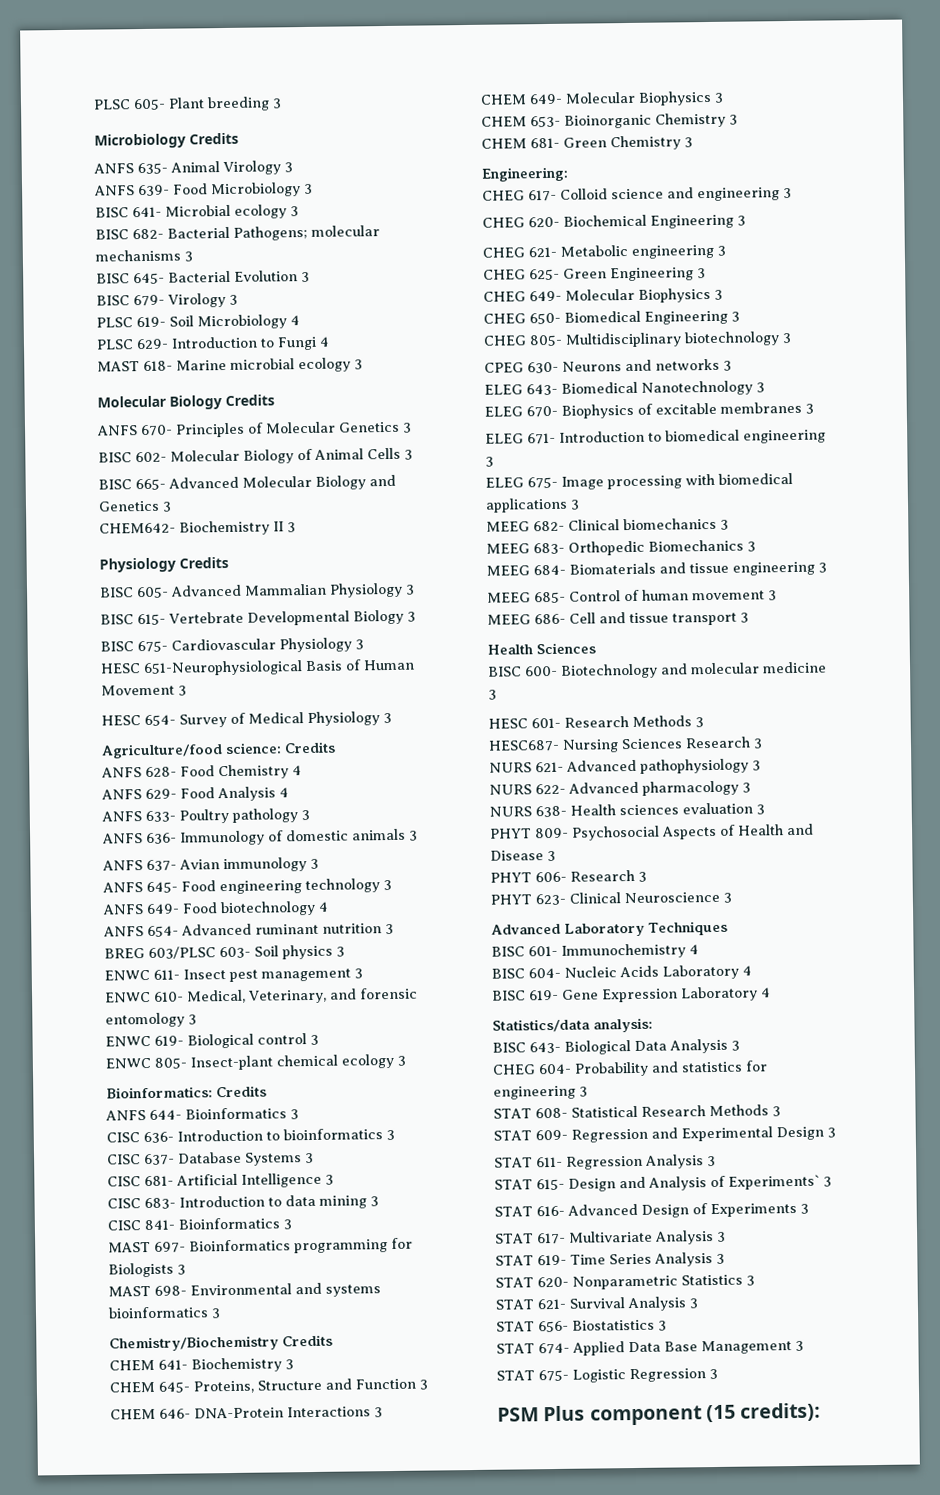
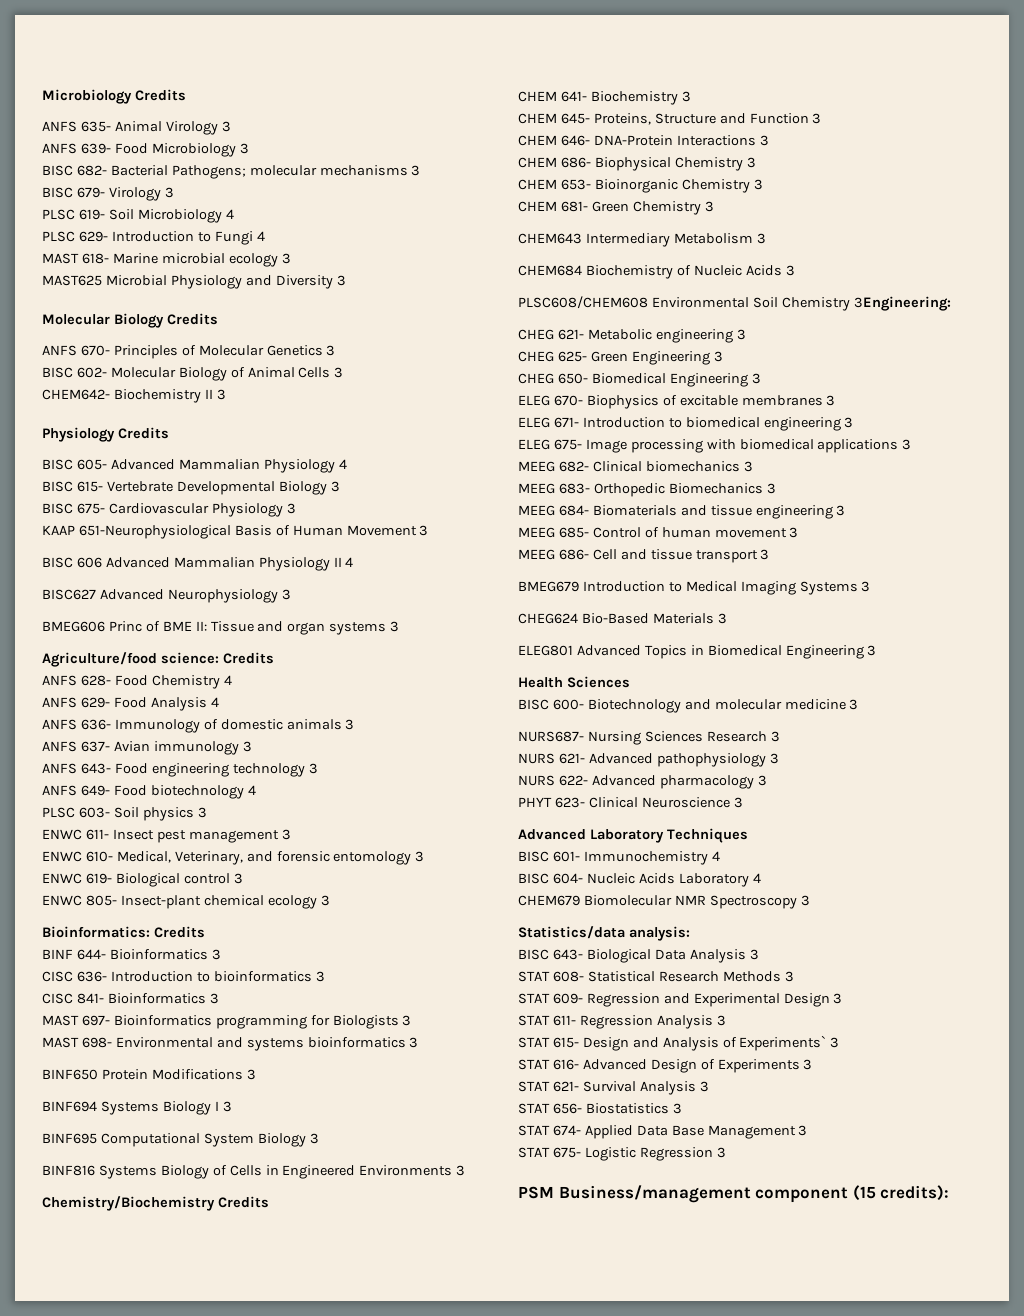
[93,96,282,112] PLSC 605- Plant breeding 3 // -> (42, 96) none
[95,204,299,219] // BISC 641- Microbial ecology 3 -> (249, 148) none
[96,270,310,285] // BISC 645- Bacterial Evolution 3 -> (421, 170) none
(363, 364) none -> [42,275,346,289] // MAST625 Microbial Physiology and Diversity 3
[98,474,396,491] [98,500,172,512] // BISC 665- Advanced Molecular Biology and Genetics 3 -> (344, 372) none
[405,584,415,595] 3 -> [338,459,347,469] 4
[100,663,141,674] HESC -> [42,525,75,535] KAAP
[101,711,380,728] HESC 654- Survey of Medical Physiology -> [42,557,354,571] [42,589,291,603] [42,621,387,635] BISC 606 Advanced Mammalian Physiology II 4 // BISC627 Advanced Neurophysiology 3 // BMEG606 Princ of BME II: Tissue and organ systems
[101,808,310,824] // ANFS 633- Poultry pathology 3 -> (219, 702) none
[146,881,178,894] 645- -> [80,763,111,774] 643-
[103,923,394,938] [104,946,216,959] ANFS 654- Advanced ruminant nutrition 3 // BREG 603/PLSC -> [42,807,75,818] PLSC
[105,1110,146,1121] ANFS -> [42,949,73,959] BINF
[107,1151,314,1166] [107,1172,334,1188] [107,1194,379,1210] // CISC 637- Database Systems 3 // CISC 681- Artificial Intelligence 3 // CISC 683- Introduction to data mining 3 -> (325, 976) none
(221, 1313) none -> [42,1069,256,1080] [42,1101,232,1115] [42,1133,319,1147] [42,1165,466,1179] // BINF650 Protein Modifications 3 // BINF694 Systems Biology I 3 // BINF695 Computational System Biology 3 // BINF816 Systems Biology of Cells in Engineered Environments 3
[529,90,712,106] 649- Molecular Biophysics -> [560,157,743,171] 686- Biophysical Chemistry
[481,166,568,182] [482,187,792,202] [482,214,746,229] Engineering: // CHEG 617- Colloid science and engineering 3 // CHEG 620- Biochemical Engineering 3 -> [518,233,766,247] [518,265,795,279] [518,296,951,311] CHEM643 Intermediary Metabolism 3 // CHEM684 Biochemistry of Nucleic Acids 3 // PLSC608/CHEM608 Environmental Soil Chemistry 3Engineering:
[483,287,723,303] // CHEG 649- Molecular Biophysics 3 -> (723, 356) none
[483,331,792,348] [484,358,732,374] [484,380,765,396] // CHEG 805- Multidisciplinary biotechnology 3 // CPEG 630- Neurons and networks 3 // ELEG 643- Biomedical Nanotechnology 3 -> (761, 378) none
(749, 617) none -> [518,581,871,595] [518,613,727,624] [518,645,877,659] // BMEG679 Introduction to Medical Imaging Systems 3 // CHEG624 Bio-Based Materials 3 // ELEG801 Advanced Topics in Biomedical Engineering 3
[488,715,704,729] [488,739,560,752] HESC 601- Research Methods 3 // HESC687- -> [518,731,584,742] NURS687-
[489,802,765,818] [490,823,814,841] [490,850,556,862] [490,869,647,883] // NURS 638- Health sciences evaluation 3 // PHYT 809- Psychosocial Aspects of Health and Disease 3 // PHYT 606- Research 3 -> (767, 780) none
[492,986,771,1003] BISC 619- Gene Expression Laboratory 4 -> [518,895,810,909] CHEM679 Biomolecular NMR Spectroscopy 3
[492,1060,768,1077] [493,1085,588,1100] // CHEG 604- Probability and statistics for engineering 3 -> (759, 954) none
[495,1230,726,1245] [495,1252,725,1267] [495,1274,755,1290] // STAT 617- Multivariate Analysis 3 // STAT 619- Time Series Analysis 3 // STAT 620- Nonparametric Statistics 3 -> (813, 1064) none
[543,1405,586,1422] Plus -> [558,1185,751,1203] Business/management

